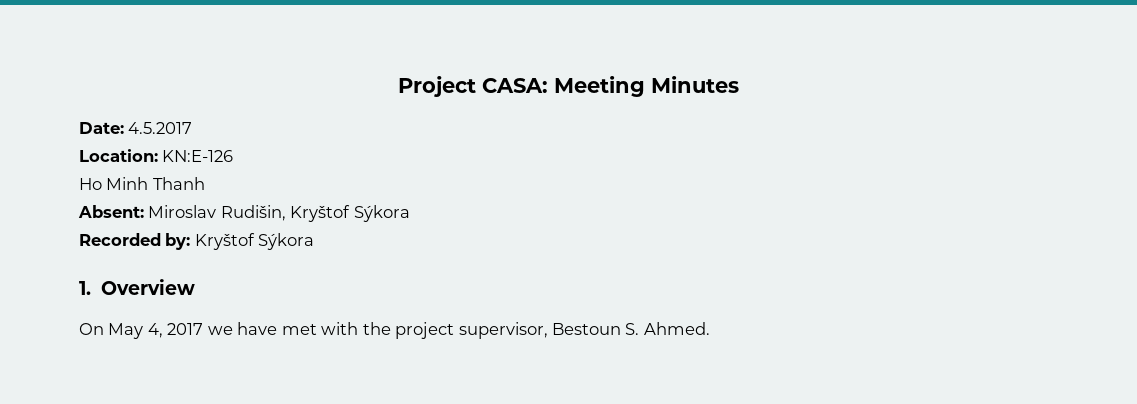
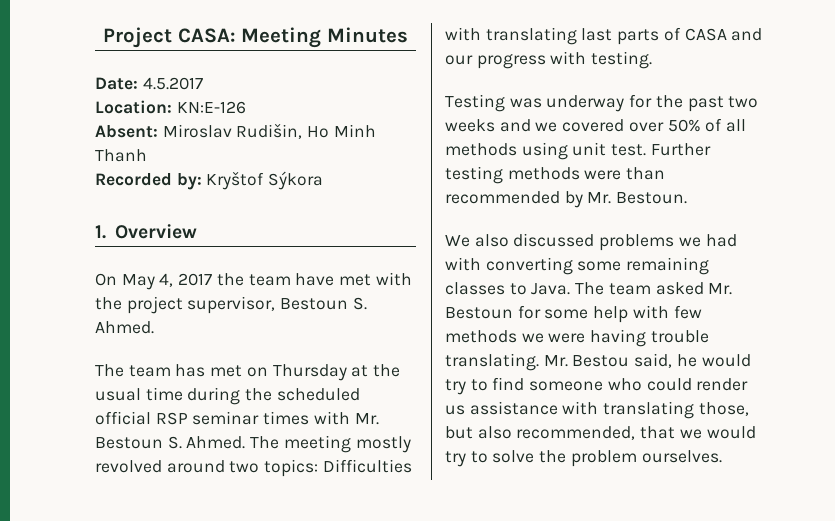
(234, 156) none -> [95,123,303,139] Absent: Miroslav Rudišin,
[78,205,410,222] // Absent: Miroslav Rudišin, Kryštof Sýkora -> (147, 155) none
[207,326,233,335] we -> [216,273,291,286] the team
(710, 328) none -> [95,364,401,381] [95,387,360,405] [95,411,379,425] [95,435,411,453] [95,459,412,477] [445,27,763,45] [445,51,653,69] [445,94,759,112] [445,118,747,132] [445,142,711,160] [445,166,666,184] [445,191,688,208] [445,233,737,251] [445,257,710,275] [445,282,733,295] [445,305,702,323] [445,329,709,347] [445,353,751,371] [445,377,749,395] [445,401,749,419] [445,426,756,440] [445,450,722,467] // The team has met on Thursday at the usual time during the scheduled official RSP seminar times with Mr. Bestoun S. Ahmed. The meeting mostly revolved around two topics: Difficulties with translating last parts of CASA and our progress with testing. // Testing was underway for the past two weeks and we covered over 50% of all methods using unit test. Further testing methods were than recommended by Mr. Bestoun. // We also discussed problems we had with converting some remaining classes to Java. The team asked Mr. Bestoun for some help with few methods we were having trouble translating. Mr. Bestou said, he would try to find someone who could render us assistance with translating those, but also recommended, that we would try to solve the problem ourselves.

